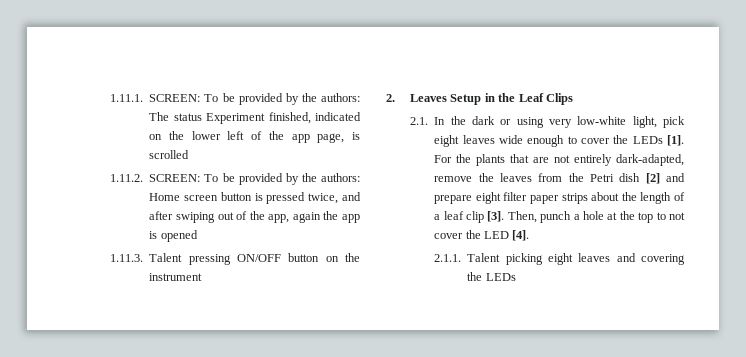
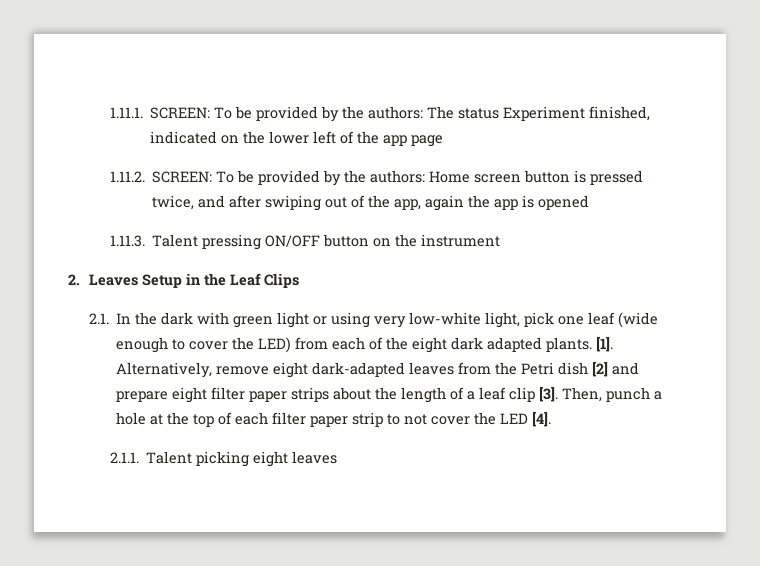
[317,132,360,143] [149,150,190,159] page, is scrolled -> [411,135,444,147] page
(495, 120) none -> [197,312,310,328] with green light
[434,135,523,147] eight leaves wide -> [558,312,659,328] one leaf (wide
[632,135,684,146] [434,154,684,166] [434,173,494,182] LEDs [1]. For the plants that are not entirely dark-adapted, remove the -> [258,337,614,353] [116,362,406,378] LED) from each of the eight dark adapted plants. [1]. Alternatively, remove eight dark-adapted
(654, 217) none -> [218,412,384,427] of each filter paper strip
[616,253,685,265] [467,272,516,281] and covering the LEDs -> (338, 457) none

